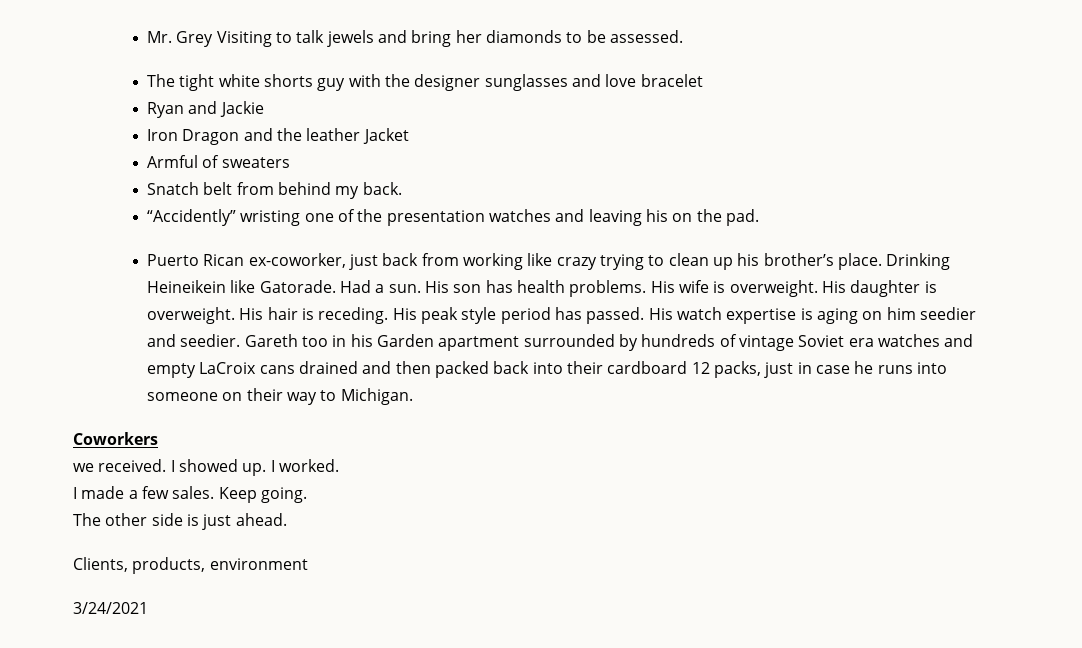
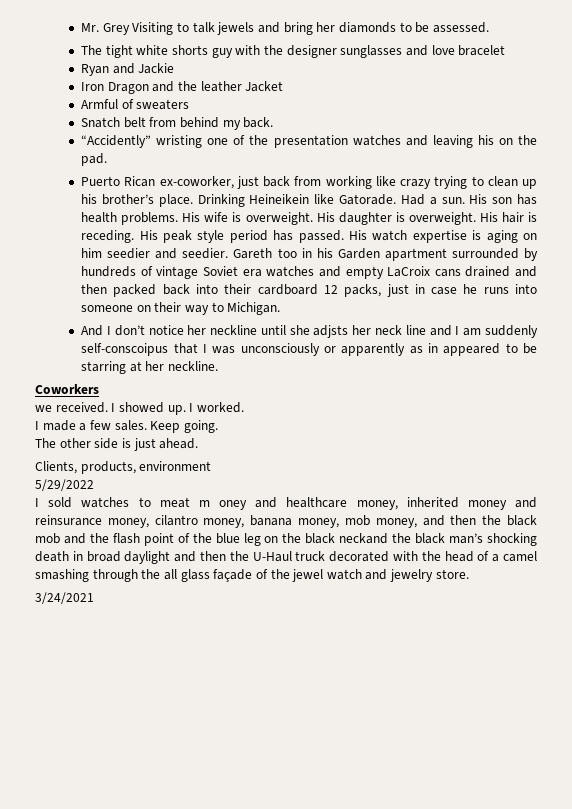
(413, 396) none -> [81,325,538,338] [81,343,537,356] [81,361,219,374] // And I don’t notice her neckline until she adjsts her neck line and I am suddenly self-conscoipus that I was unconsciously or apparently as in appeared to be starring at her neckline.
(308, 564) none -> [35,479,94,491] [35,497,537,510] [35,515,537,528] [35,533,537,546] [35,551,538,564] [35,569,469,582] // 5/29/2022 // I sold watches to meat m oney and healthcare money, inherited money and reinsurance money, cilantro money, banana money, mob money, and then the black mob and the flash point of the blue leg on the black neckand the black man’s shocking death in broad daylight and then the U-Haul truck decorated with the head of a camel smashing through the all glass façade of the jewel watch and jewelry store.

